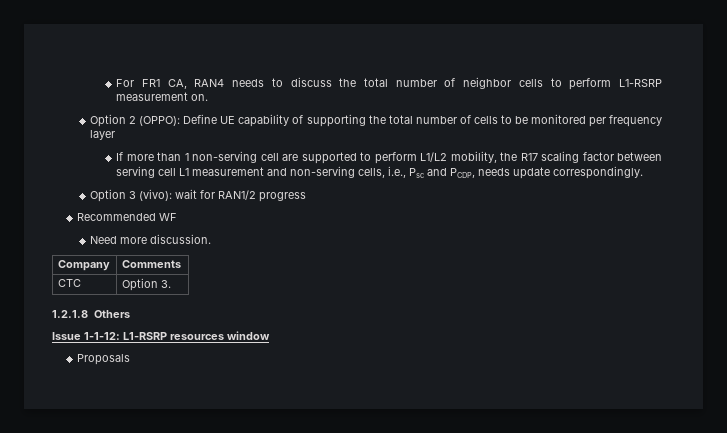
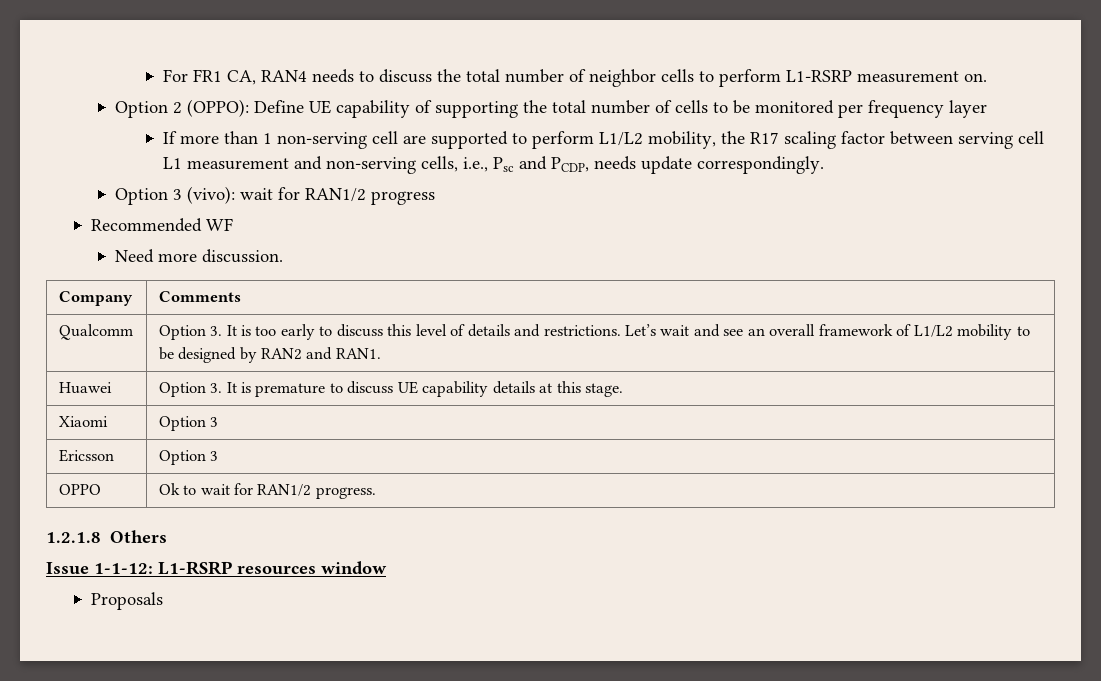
[57,279,81,287] [121,278,171,291] CTC | Option 3. -> [58,324,133,340] [158,324,1030,340] [158,347,381,363] [58,382,112,394] [158,381,624,397] [58,416,108,427] [158,416,219,431] [58,449,114,462] [158,450,219,465] [58,484,101,495] [158,483,376,499] Qualcomm | Option 3. It is too early to discuss this level of details and restrictions. Let’s wait and see an overall framework of L1/L2 mobility to be designed by RAN2 and RAN1. // Huawei | Option 3. It is premature to discuss UE capability details at this stage. // Xiaomi | Option 3 // Ericsson | Option 3 // OPPO | Ok to wait for RAN1/2 progress.

